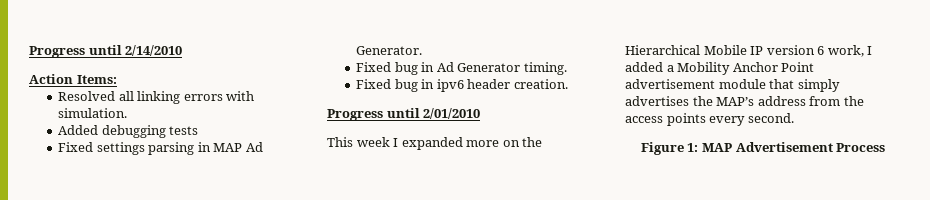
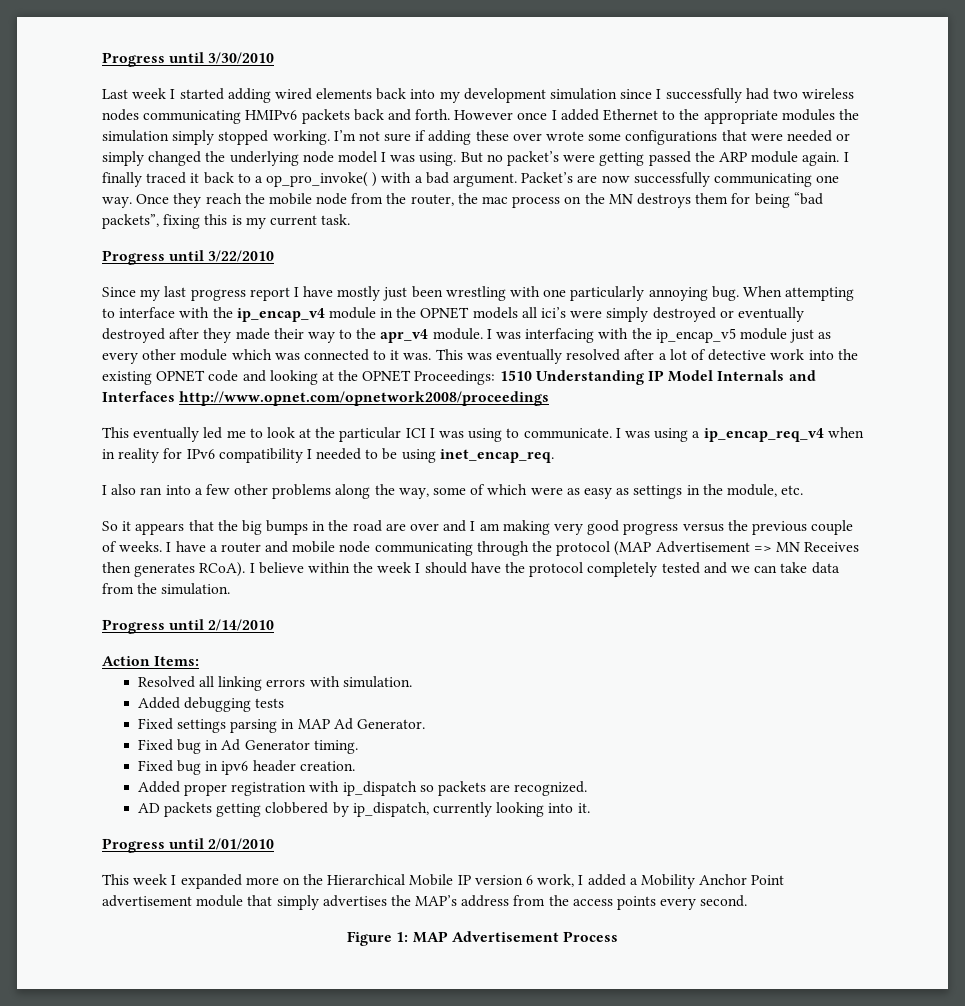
[29,45,122,58] Progress until -> [102,52,275,67] [102,88,855,103] [102,109,859,124] [102,130,851,145] [102,151,849,166] [102,172,840,187] [102,192,823,208] [102,214,351,229] [102,250,275,265] [102,286,855,301] [102,307,804,322] [102,328,832,343] [102,349,858,364] [102,370,816,385] [102,391,550,406] [102,427,864,442] [102,448,554,463] [102,484,804,499] [102,520,854,535] [102,541,860,556] [102,562,840,577] [102,583,231,595] [102,619,205,634] Progress until 3/30/2010 // Last week I started adding wired elements back into my development simulation since I successfully had two wireless nodes communicating HMIPv6 packets back and forth. However once I added Ethernet to the appropriate modules the simulation simply stopped working. I’m not sure if adding these over wrote some configurations that were needed or simply changed the underlying node model I was using. But no packet’s were getting passed the ARP module again. I finally traced it back to a op_pro_invoke( ) with a bad argument. Packet’s are now successfully communicating one way. Once they reach the mobile node from the router, the mac process on the MN destroys them for being “bad packets”, fixing this is my current task. // Progress until 3/22/2010 // Since my last progress report I have mostly just been wrestling with one particularly annoying bug. When attempting to interface with the ip_encap_v4 module in the OPNET models all ici’s were simply destroyed or eventually destroyed after they made their way to the apr_v4 module. I was interfacing with the ip_encap_v5 module just as every other module which was connected to it was. This was eventually resolved after a lot of detective work into the existing OPNET code and looking at the OPNET Proceedings: 1510 Understanding IP Model Internals and Interfaces http://www.opnet.com/opnetwork2008/proceedings // This eventually led me to look at the particular ICI I was using to communicate. I was using a ip_encap_req_v4 when in reality for IPv6 compatibility I needed to be using inet_encap_req. // I also ran into a few other problems along the way, some of which were as easy as settings in the module, etc. // So it appears that the big bumps in the road are over and I am making very good progress versus the previous couple of weeks. I have a router and mobile node communicating through the protocol (MAP Advertisement => MN Receives then generates RCoA). I believe within the week I should have the protocol completely tested and we can take data from the simulation. // Progress until
(568, 84) none -> [137,781,588,796] [137,802,590,817] // Added proper registration with ip_dispatch so packets are recognized. // AD packets getting clobbered by ip_dispatch, currently looking into it.

